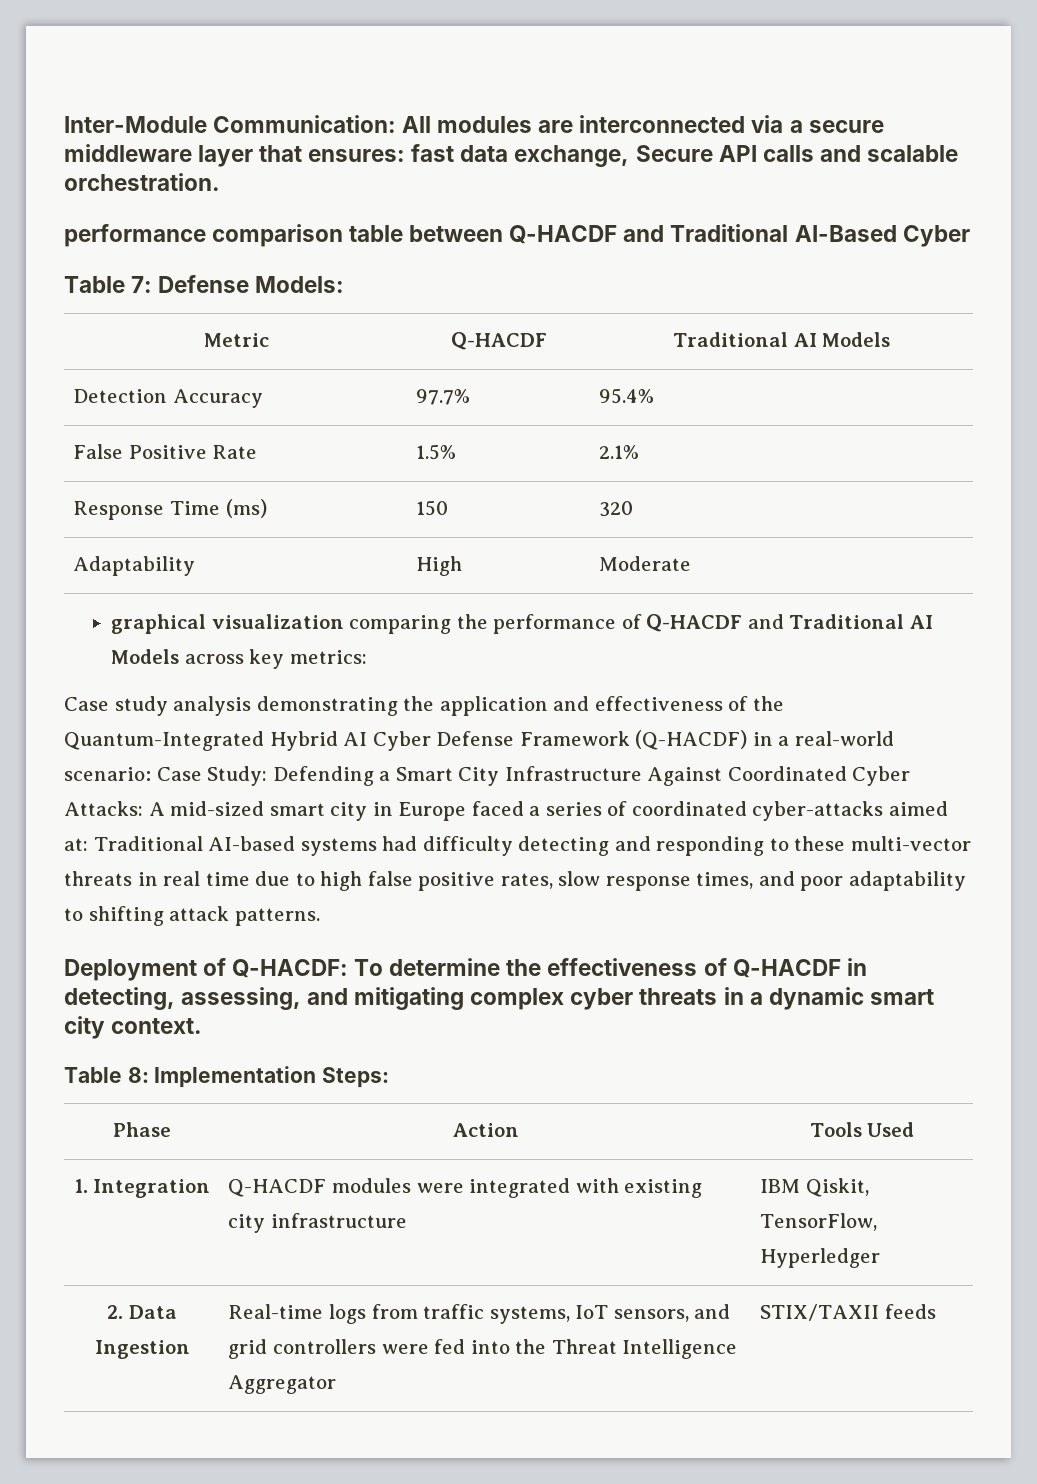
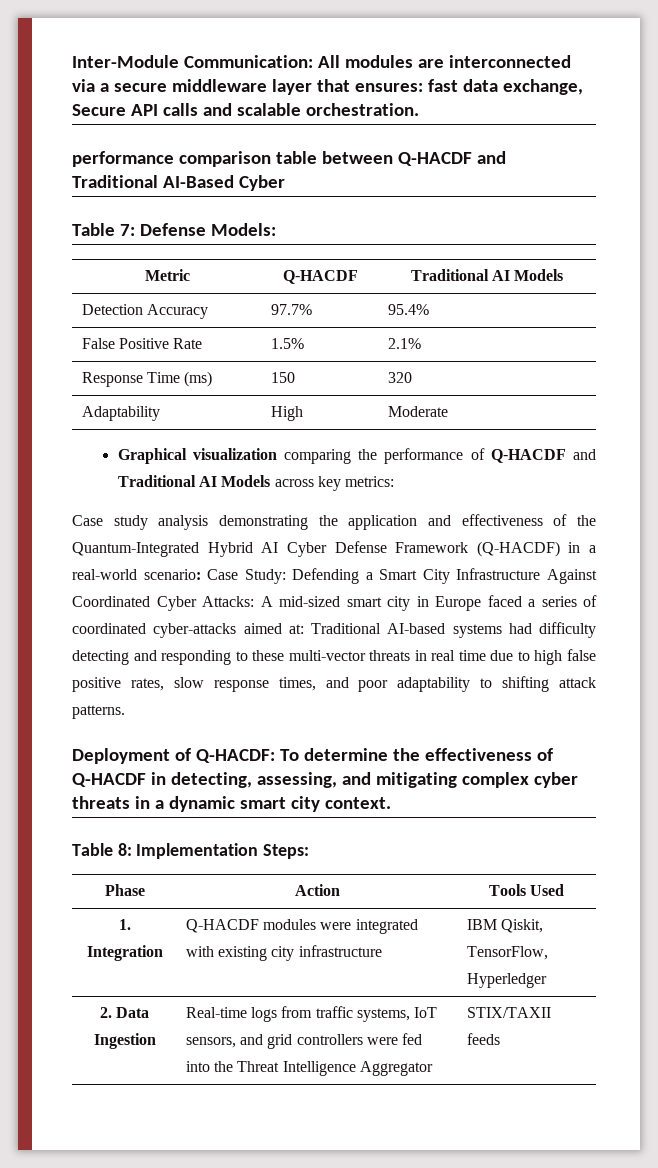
[111,614,207,634] graphical -> [117,448,187,464] Graphical

